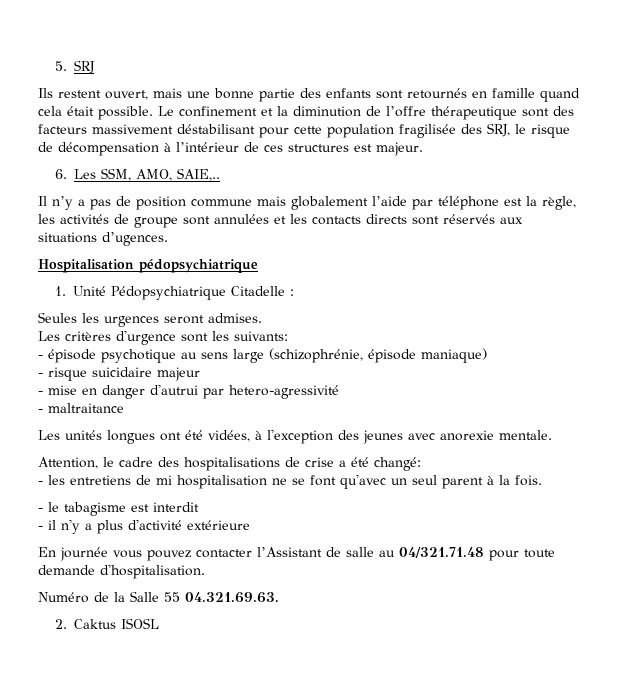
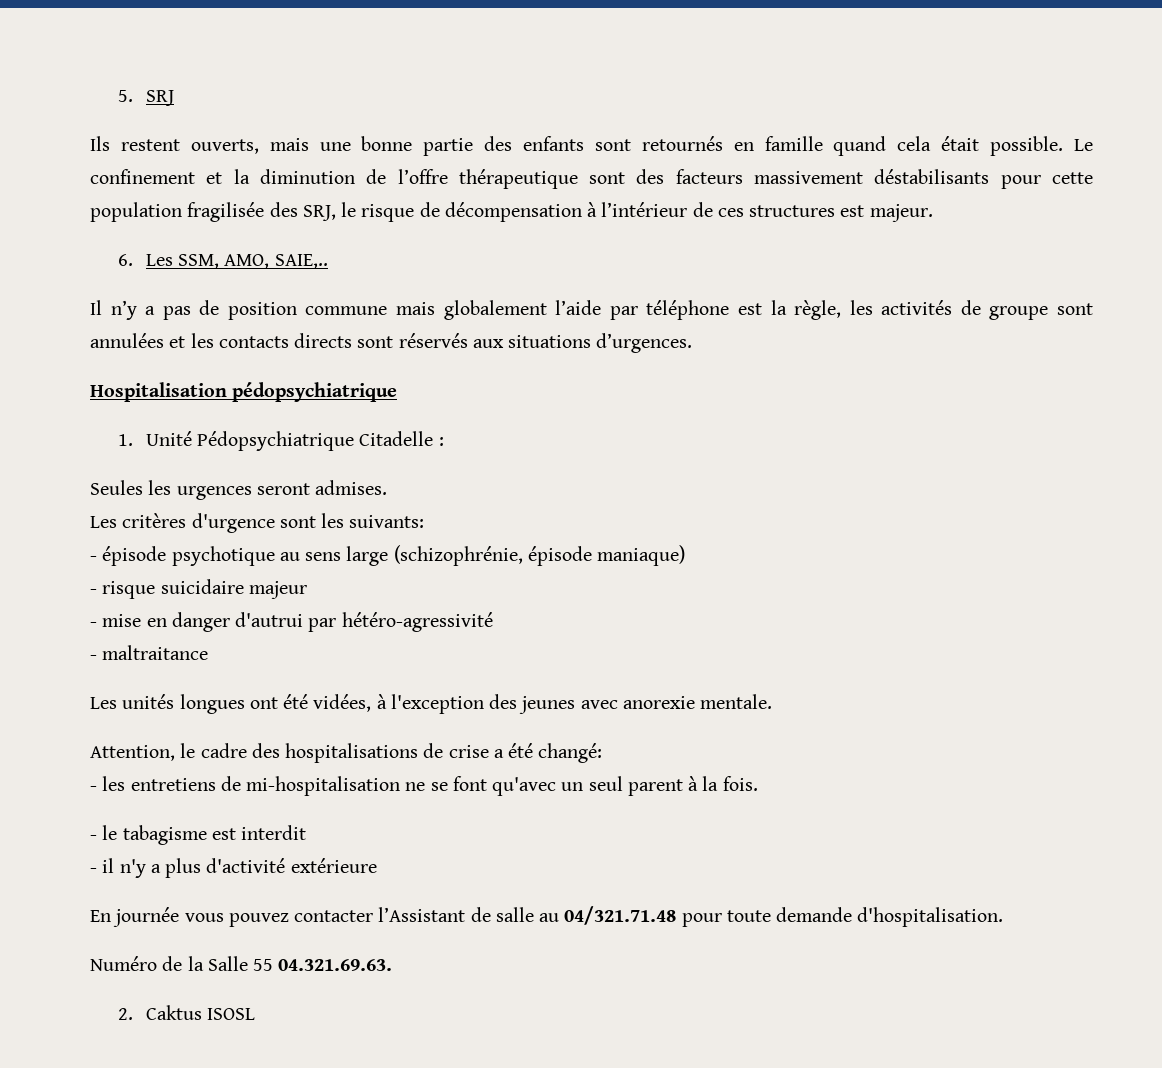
[105,90,148,100] ouvert, -> [190,139,259,154] ouverts,
[177,124,255,134] déstabilisant -> [874,169,990,184] déstabilisants
[102,232,168,246] d’ugences. -> [596,333,693,353] d’urgences.
[229,385,339,399] hetero-agressivité -> [341,612,493,632] hétéro-agressivité
[156,475,267,489] mi hospitalisation -> [246,776,401,796] mi-hospitalisation

